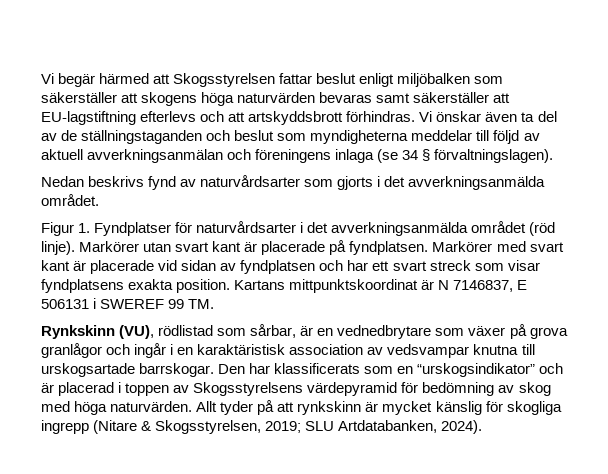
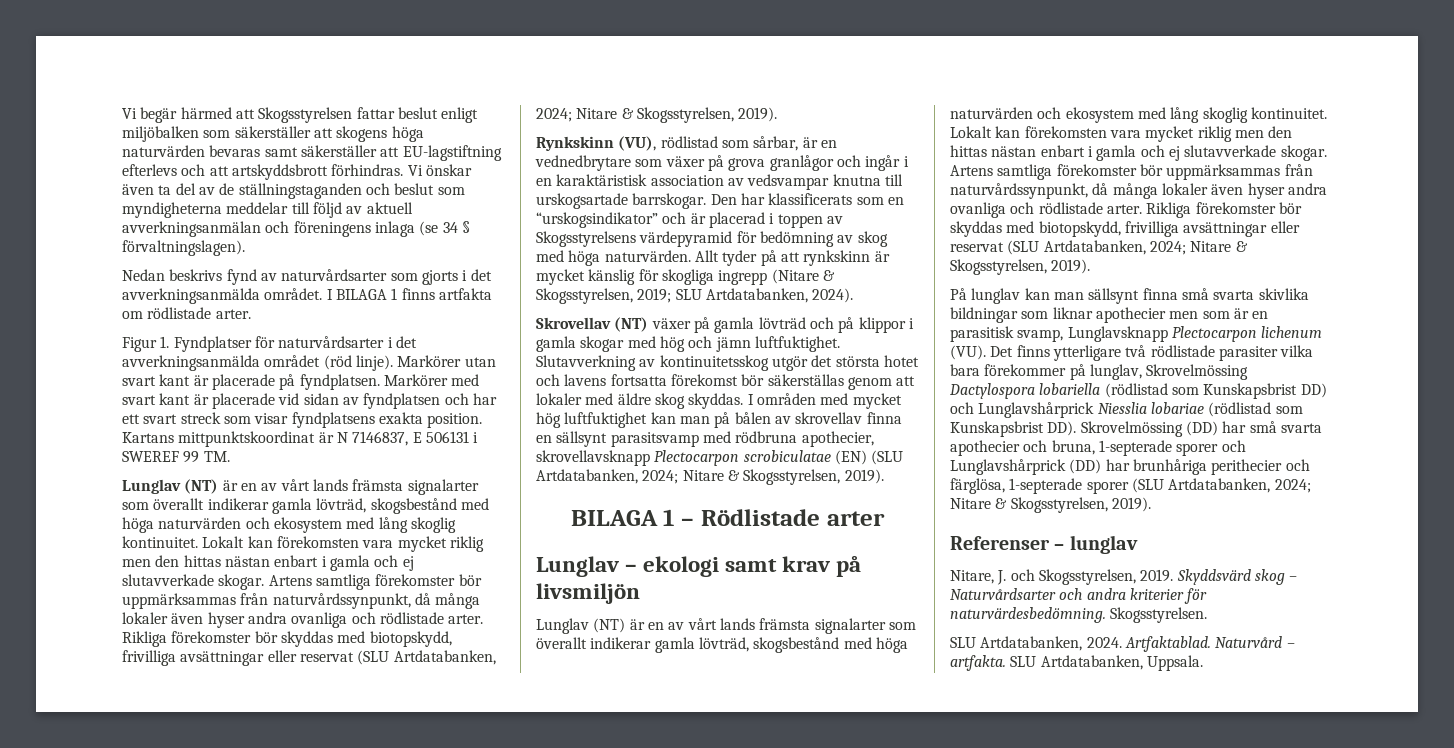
(99, 200) none -> [326,288,492,300] [122,307,251,319] I BILAGA 1 finns artfakta om rödlistade arter.
(215, 304) none -> [122,479,479,495] [122,498,489,514] [122,517,456,533] [122,536,484,552] [122,555,414,571] [122,574,482,590] [122,593,481,609] [122,612,484,628] [122,631,452,647] [122,650,496,666] [536,107,778,123] // Lunglav (NT) är en av vårt lands främsta signalarter som överallt indikerar gamla lövträd, skogsbestånd med höga naturvärden och ekosystem med lång skoglig kontinuitet. Lokalt kan förekomsten vara mycket riklig men den hittas nästan enbart i gamla och ej slutavverkade skogar. Artens samtliga förekomster bör uppmärksammas från naturvårdssynpunkt, då många lokaler även hyser andra ovanliga och rödlistade arter. Rikliga förekomster bör skyddas med biotopskydd, frivilliga avsättningar eller reservat (SLU Artdatabanken, 2024; Nitare & Skogsstyrelsen, 2019).
(483, 427) none -> [536,317,914,333] [536,336,840,352] [536,355,919,371] [536,374,916,390] [536,393,902,409] [536,412,902,428] [536,431,874,447] [536,450,904,466] [536,469,884,485] [570,509,885,526] [536,555,862,577] [536,583,640,604] [536,618,916,634] [536,637,908,653] [950,107,1327,123] [950,126,1293,142] [950,145,1327,161] [950,164,1313,180] [950,183,1327,199] [950,202,1302,218] [950,221,1300,237] [950,240,1248,255] [950,259,1091,275] [950,288,1309,304] [950,307,1269,323] [950,326,1323,342] [950,345,1314,361] [950,364,1249,380] [949,383,1327,399] [950,402,1303,418] [950,421,1322,437] [950,440,1246,456] [950,459,1310,475] [950,478,1311,494] [950,497,1151,513] [950,535,1138,554] [950,569,1298,585] [950,588,1208,604] [950,607,1208,623] [950,636,1295,652] [950,655,1203,671] // Skrovellav (NT) växer på gamla lövträd och på klippor i gamla skogar med hög och jämn luftfuktighet. Slutavverkning av kontinuitetsskog utgör det största hotet och lavens fortsatta förekomst bör säkerställas genom att lokaler med äldre skog skyddas. I områden med mycket hög luftfuktighet kan man på bålen av skrovellav finna en sällsynt parasitsvamp med rödbruna apothecier, skrovellavsknapp Plectocarpon scrobiculatae (EN) (SLU Artdatabanken, 2024; Nitare & Skogsstyrelsen, 2019). // BILAGA 1 – Rödlistade arter // Lunglav – ekologi samt krav på livsmiljön // Lunglav (NT) är en av vårt lands främsta signalarter som överallt indikerar gamla lövträd, skogsbestånd med höga naturvärden och ekosystem med lång skoglig kontinuitet. Lokalt kan förekomsten vara mycket riklig men den hittas nästan enbart i gamla och ej slutavverkade skogar. Artens samtliga förekomster bör uppmärksammas från naturvårdssynpunkt, då många lokaler även hyser andra ovanliga och rödlistade arter. Rikliga förekomster bör skyddas med biotopskydd, frivilliga avsättningar eller reservat (SLU Artdatabanken, 2024; Nitare & Skogsstyrelsen, 2019). // På lunglav kan man sällsynt finna små svarta skivlika bildningar som liknar apothecier men som är en parasitisk svamp, Lunglavsknapp Plectocarpon lichenum (VU). Det finns ytterligare två rödlistade parasiter vilka bara förekommer på lunglav, Skrovelmössing Dactylospora lobariella (rödlistad som Kunskapsbrist DD) och Lunglavshårprick Niesslia lobariae (rödlistad som Kunskapsbrist DD). Skrovelmössing (DD) har små svarta apothecier och bruna, 1-septerade sporer och Lunglavshårprick (DD) har brunhåriga perithecier och färglösa, 1-septerade sporer (SLU Artdatabanken, 2024; Nitare & Skogsstyrelsen, 2019). // Referenser – lunglav // Nitare, J. och Skogsstyrelsen, 2019. Skyddsvärd skog – Naturvårdsarter och andra kriterier för naturvärdesbedömning. Skogsstyrelsen. // SLU Artdatabanken, 2024. Artfaktablad. Naturvård – artfakta. SLU Artdatabanken, Uppsala.

